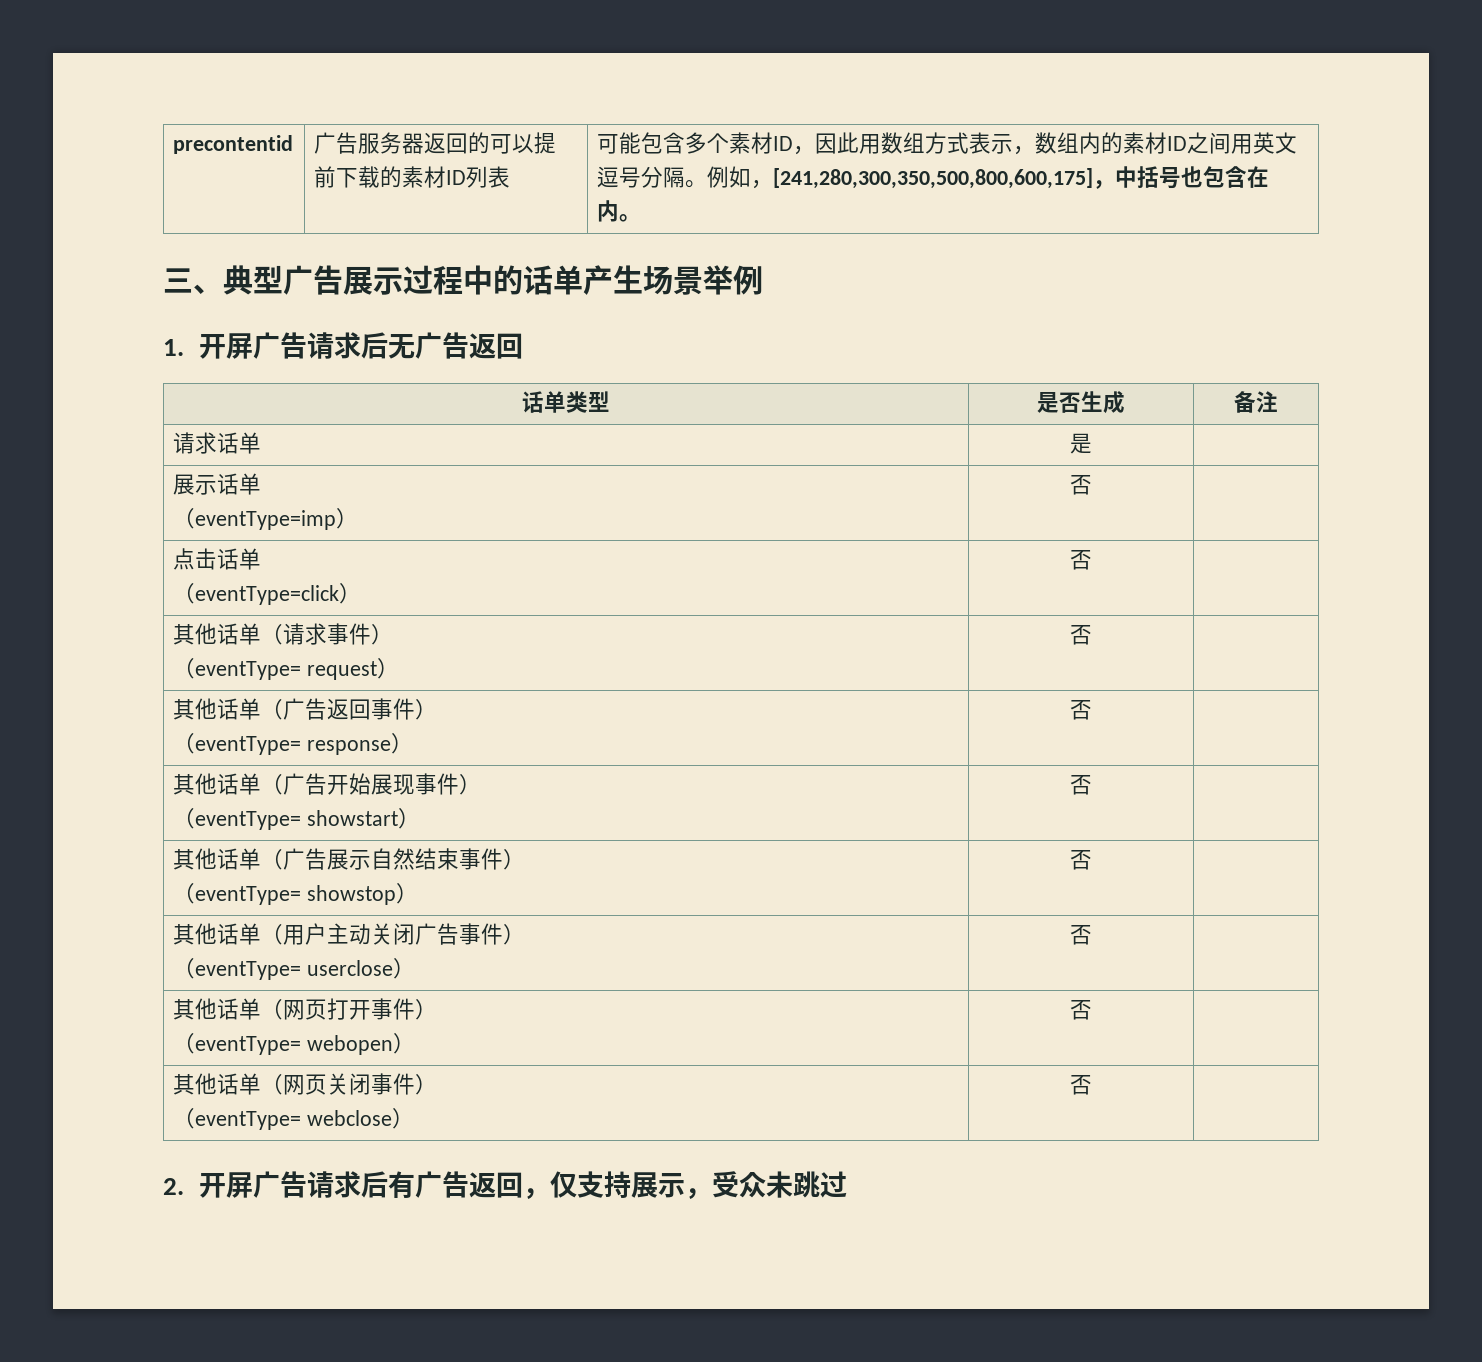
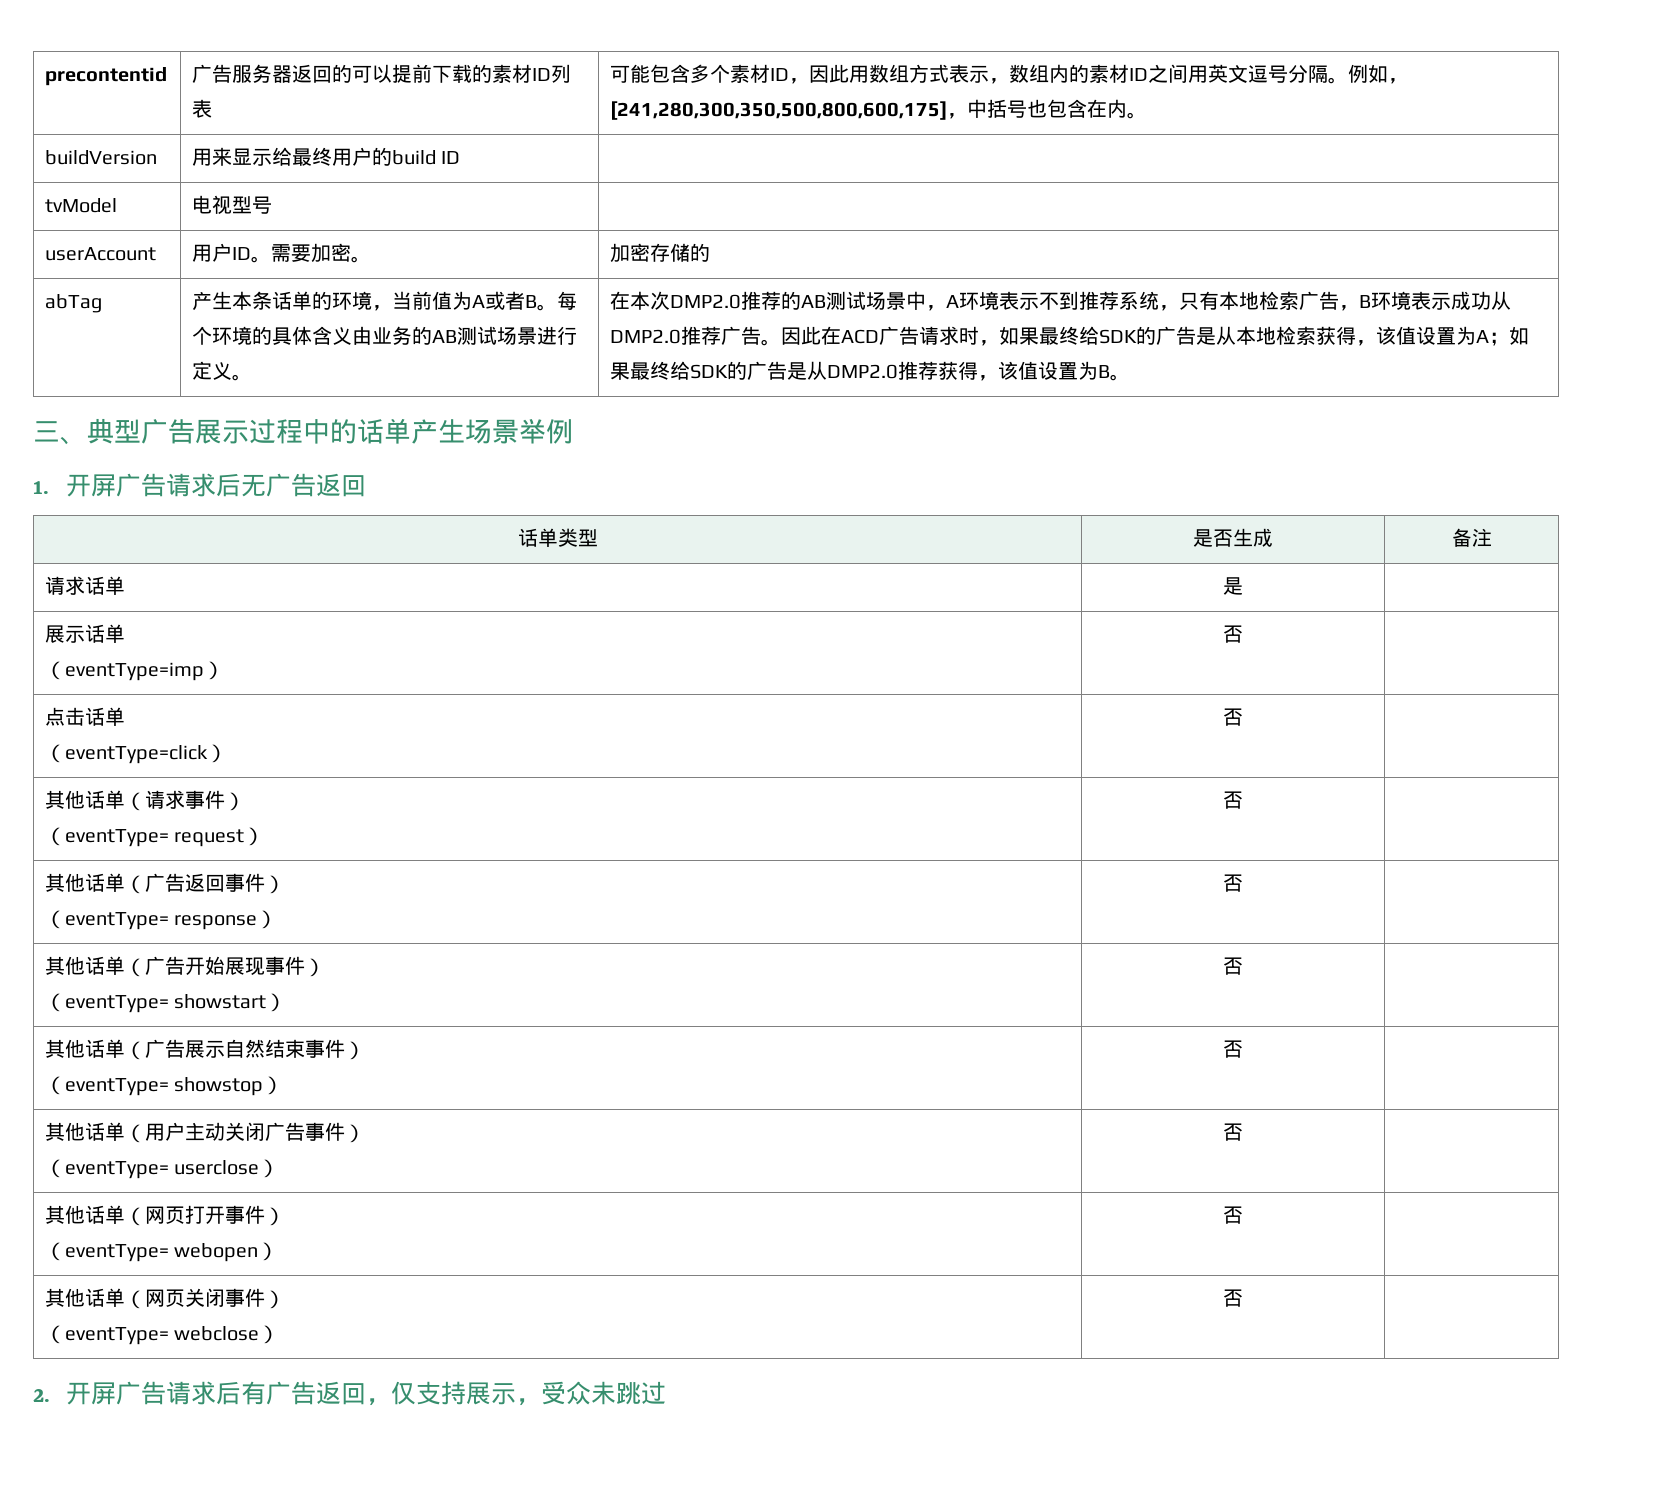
(642, 218) none -> [45,150,158,165] [192,147,461,166] [45,198,118,213] [192,195,273,215] [45,247,157,261] [192,243,372,263] [610,243,711,263] [45,294,103,313] [192,291,578,311] [192,326,578,345] [192,361,253,381] [610,291,1512,311] [610,326,1530,346] [610,361,1131,381] // buildVersion | 用来显示给最终用户的build ID | // tvModel | 电视型号 | // userAccount | 用户ID。需要加密。 | 加密存储的 // abTag | 产生本条话单的环境，当前值为A或者B。每个环境的具体含义由业务的AB测试场景进行定义。 | 在本次DMP2.0推荐的AB测试场景中，A环境表示不到推荐系统，只有本地检索广告，B环境表示成功从DMP2.0推荐广告。因此在ACD广告请求时，如果最终给SDK的广告是从本地检索获得，该值设置为A；如果最终给SDK的广告是从DMP2.0推荐获得，该值设置为B。

